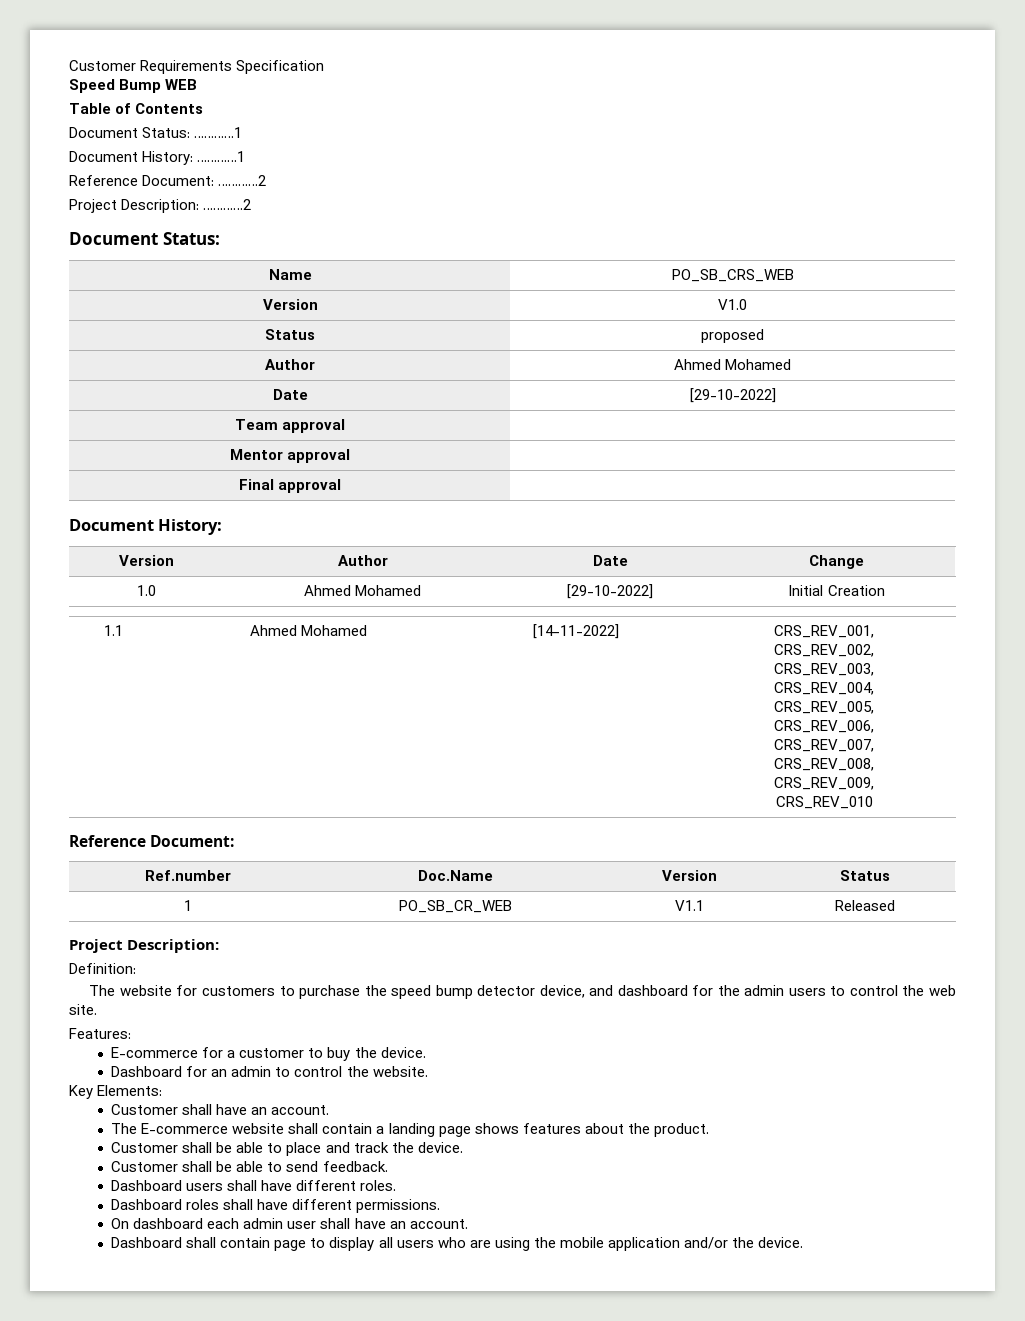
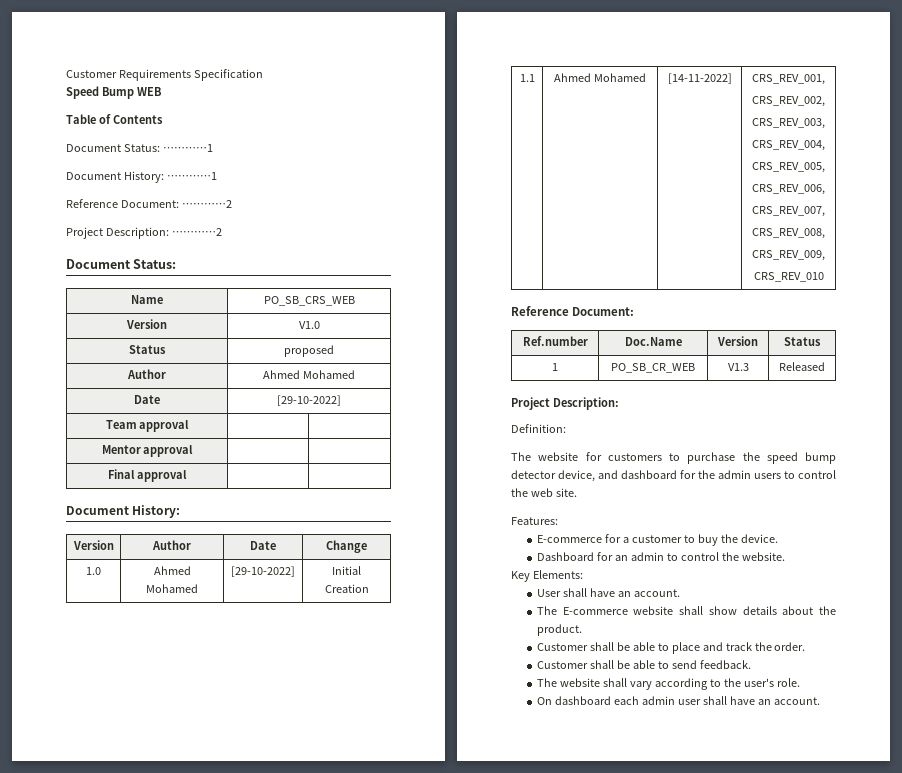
[675,900,704,911] V1.1 -> [727,363,749,371] V1.3
[111,1104,179,1115] Customer -> [536,589,561,597] User
[322,1123,581,1137] contain a landing page shows features -> [708,606,777,615] show details
[417,1142,463,1153] device. -> [774,642,806,651] order.
[111,1180,397,1191] [111,1199,441,1213] Dashboard users shall have different roles. // Dashboard roles shall have different permissions. -> [536,678,800,690] The website shall vary according to the user's role.
[111,1237,804,1251] // Dashboard shall contain page to display all users who are using the mobile application and/or the device. -> (820, 701) none

